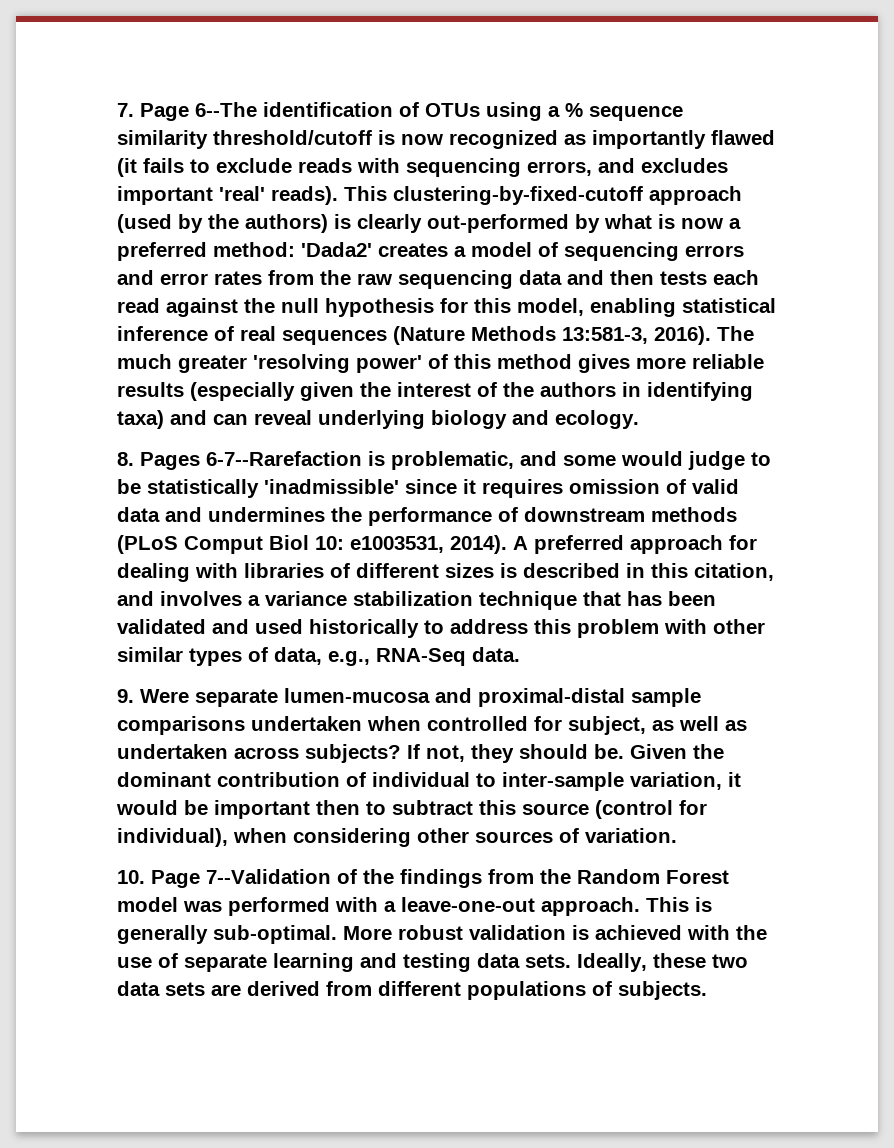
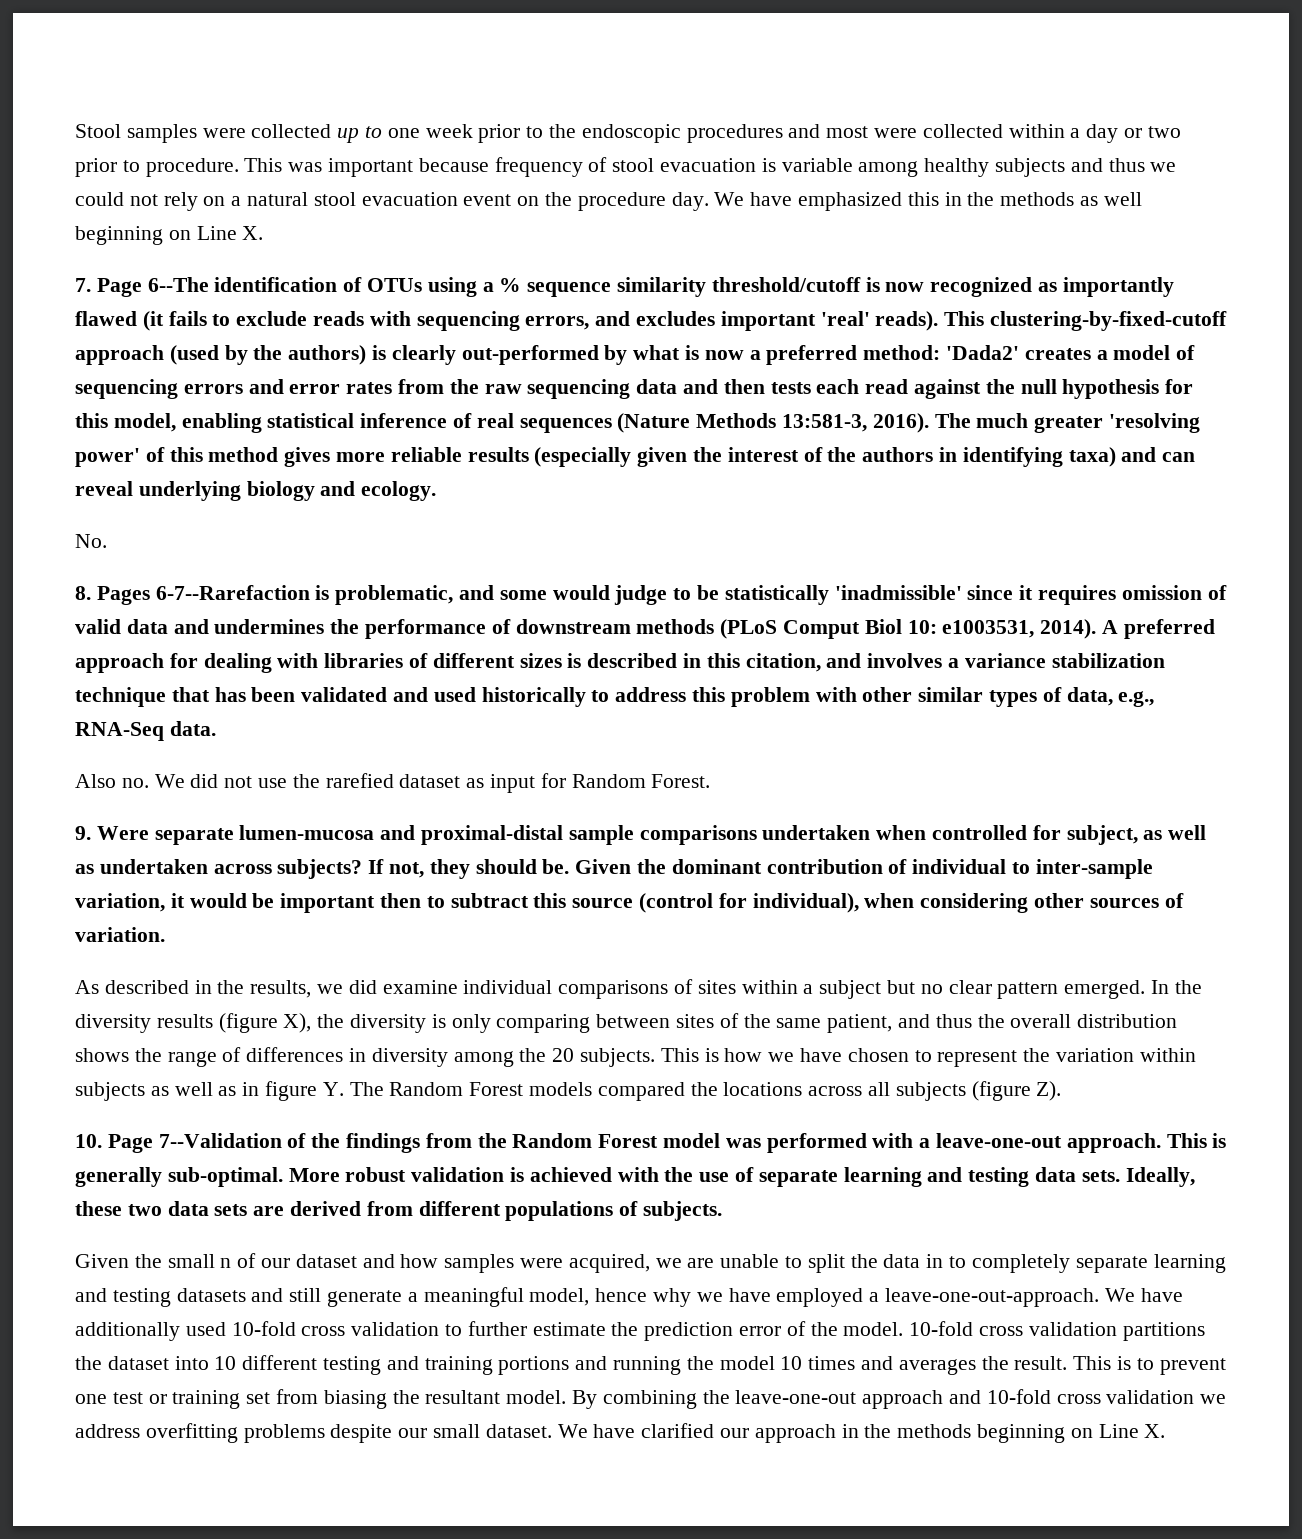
(117, 110) none -> [75,124,1181,143] [75,157,1177,177] [75,192,1142,211] [75,226,264,245] Stool samples were collected up to one week prior to the endoscopic procedures and most were collected within a day or two prior to procedure. This was important because frequency of stool evacuation is variable among healthy subjects and thus we could not rely on a natural stool evacuation event on the procedure day. We have emphasized this in the methods as well beginning on Line X. //
(639, 419) none -> [75,534,107,548] // No.
(520, 654) none -> [75,773,711,793] // Also no. We did not use the rarefied dataset as input for Random Forest.
(677, 835) none -> [75,979,1202,999] [75,1013,1178,1033] [75,1047,1196,1067] [75,1081,1062,1101] // As described in the results, we did examine individual comparisons of sites within a subject but no clear pattern emerged. In the diversity results (figure X), the diversity is only comparing between sites of the same patient, and thus the overall distribution shows the range of differences in diversity among the 20 subjects. This is how we have chosen to represent the variation within subjects as well as in figure Y. The Random Forest models compared the locations across all subjects (figure Z).
(707, 990) none -> [75,1253,1226,1273] [75,1287,1183,1307] [75,1321,1205,1341] [75,1355,1226,1375] [75,1389,1227,1409] [75,1423,1166,1443] // Given the small n of our dataset and how samples were acquired, we are unable to split the data in to completely separate learning and testing datasets and still generate a meaningful model, hence why we have employed a leave-one-out-approach. We have additionally used 10-fold cross validation to further estimate the prediction error of the model. 10-fold cross validation partitions the dataset into 10 different testing and training portions and running the model 10 times and averages the result. This is to prevent one test or training set from biasing the resultant model. By combining the leave-one-out approach and 10-fold cross validation we address overfitting problems despite our small dataset. We have clarified our approach in the methods beginning on Line X.

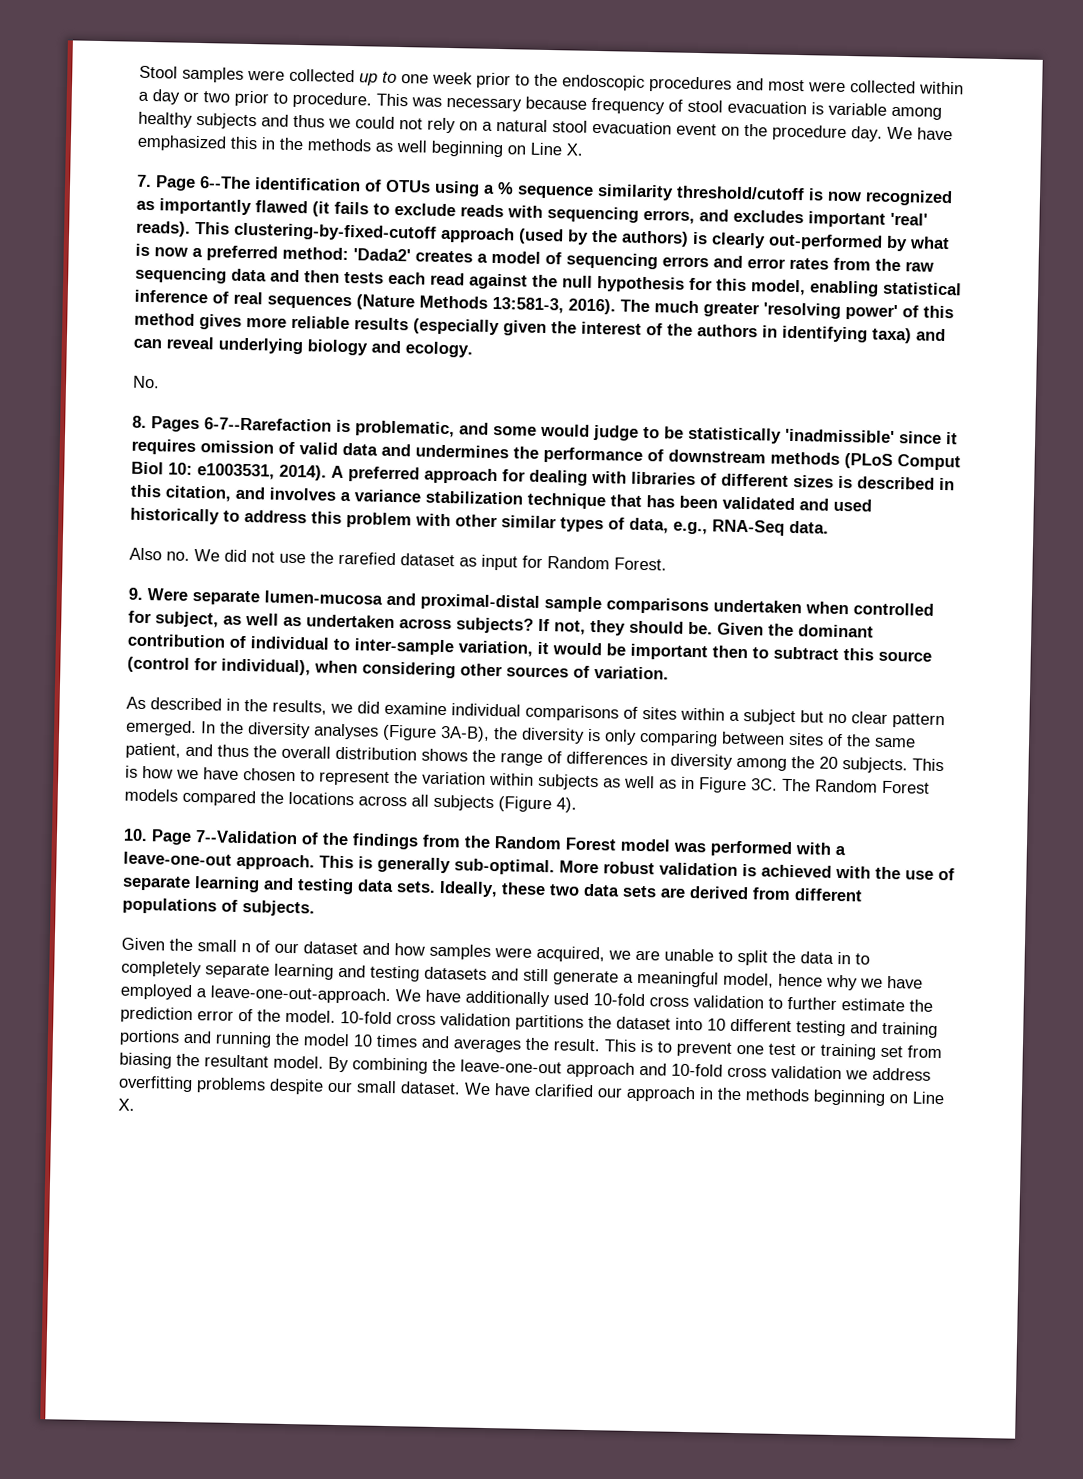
[328,158,414,177] important -> [446,96,522,112] necessary
[156,1013,312,1033] results (figure X), -> [313,723,490,742] analyses (Figure 3A-B),
[265,1081,344,1101] figure Y. -> [698,777,778,794] Figure 3C.
[971,1081,1062,1101] (figure Z). -> [498,796,577,813] (Figure 4).

